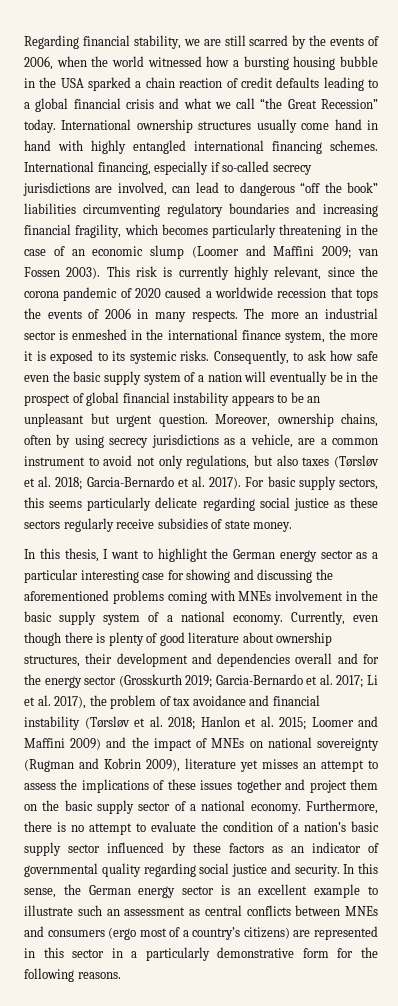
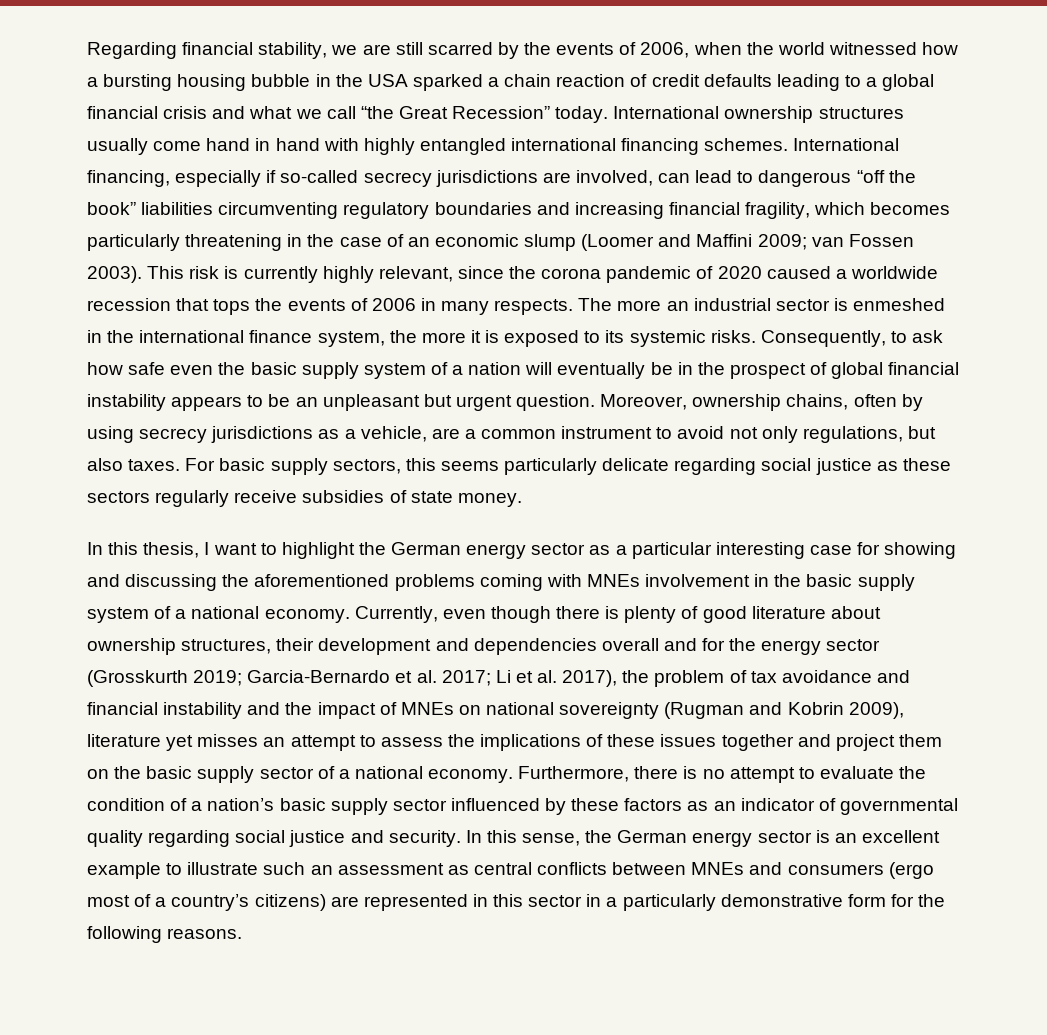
[302,455,379,468] [24,476,242,490] taxes (Tørsløv et al. 2018; Garcia-Bernardo et al. 2017). -> [128,459,181,471] taxes.
[84,716,378,730] [24,738,102,750] (Tørsløv et al. 2018; Hanlon et al. 2015; Loomer and Maffini 2009) -> (243, 710) none

